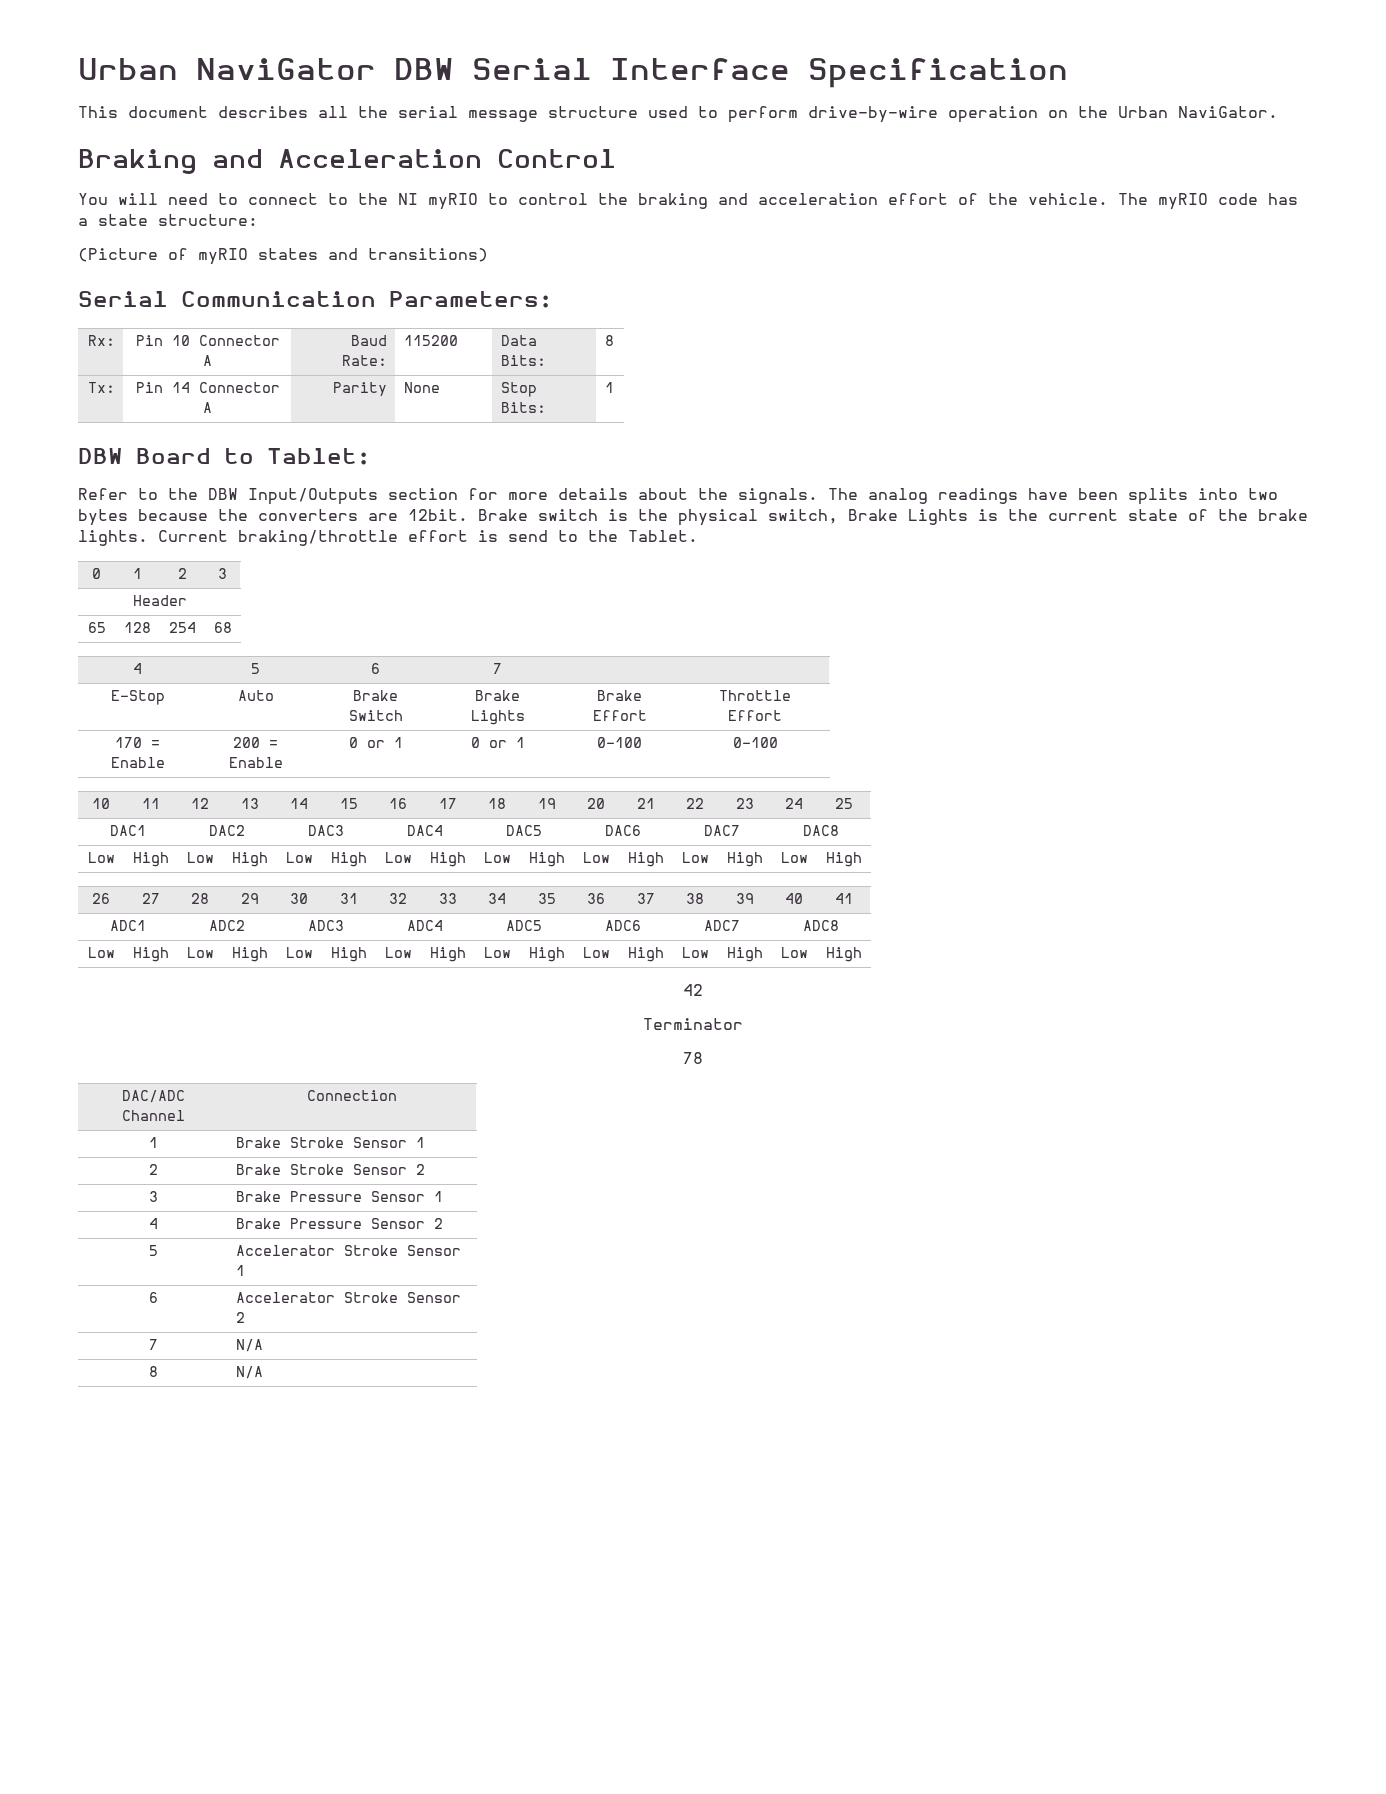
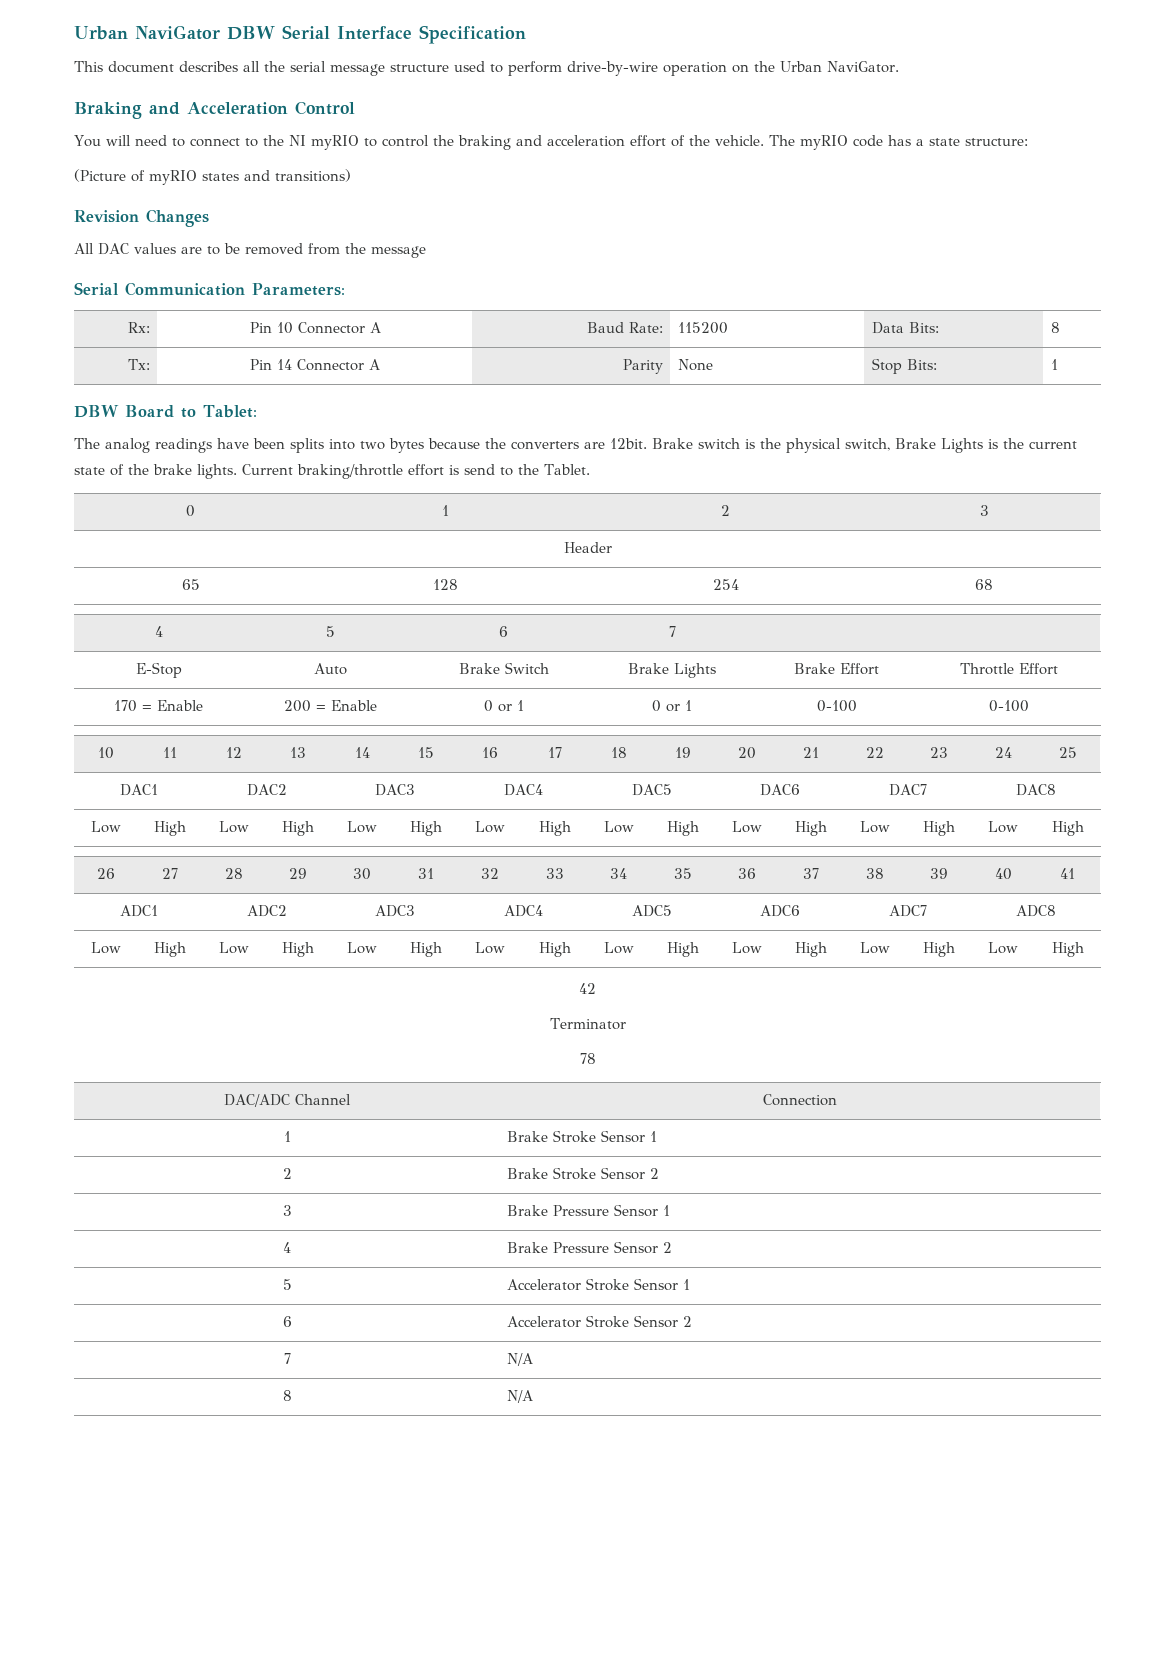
(488, 255) none -> [74,209,209,227] [74,243,426,258] // Revision Changes // All DAC values are to be removed from the message
[78,488,818,505] Refer to the DBW Input/Outputs section for more details about the signals. -> (257, 411) none

